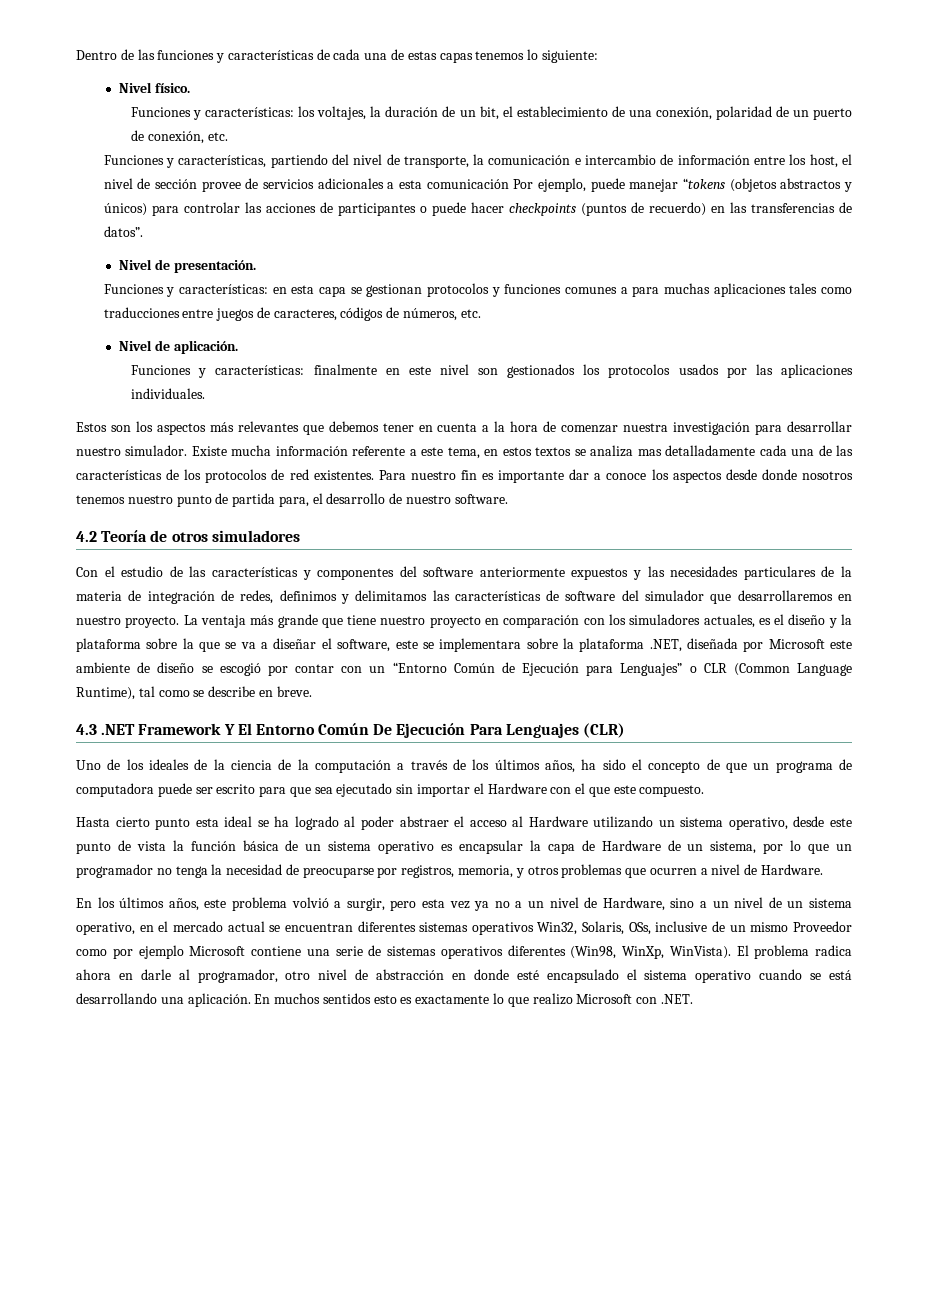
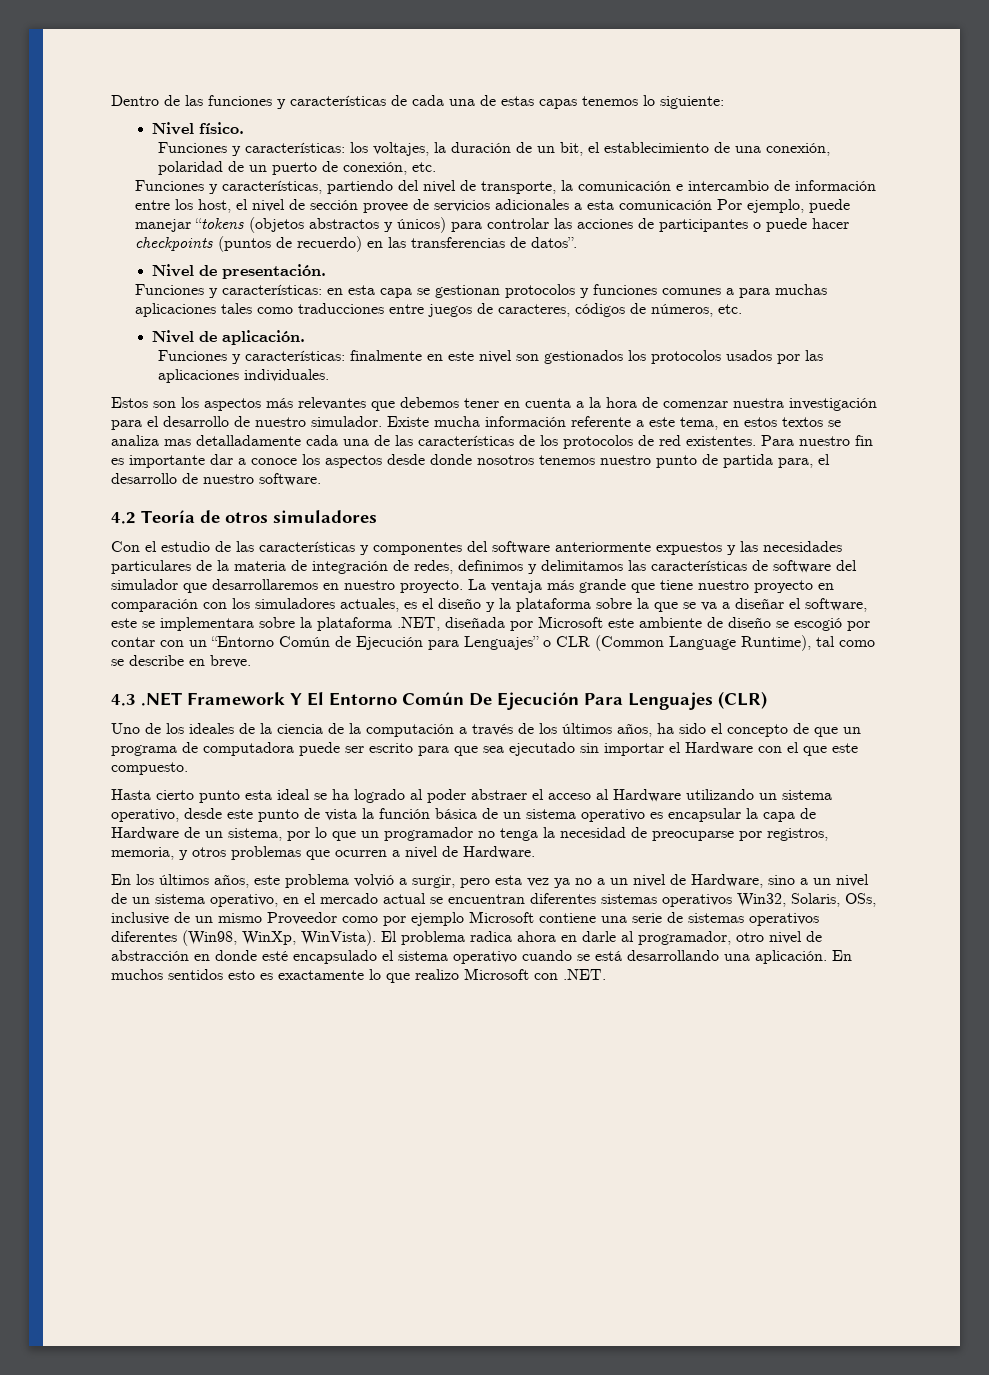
[786,421,852,432] desarrollar -> [147,416,250,427] el desarrollo de

